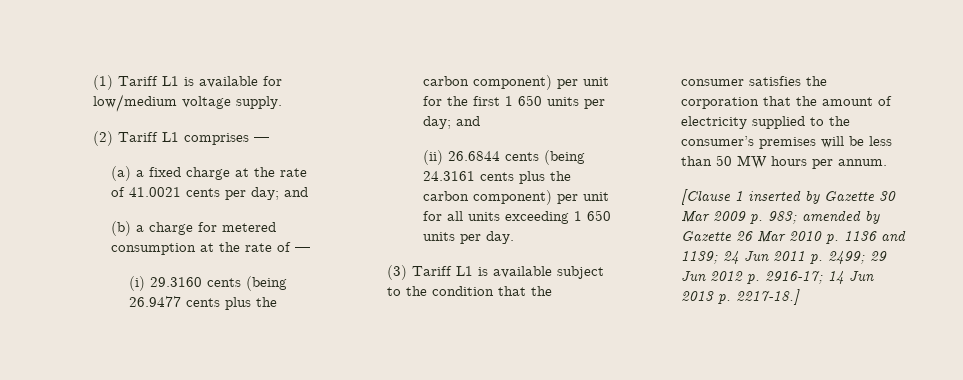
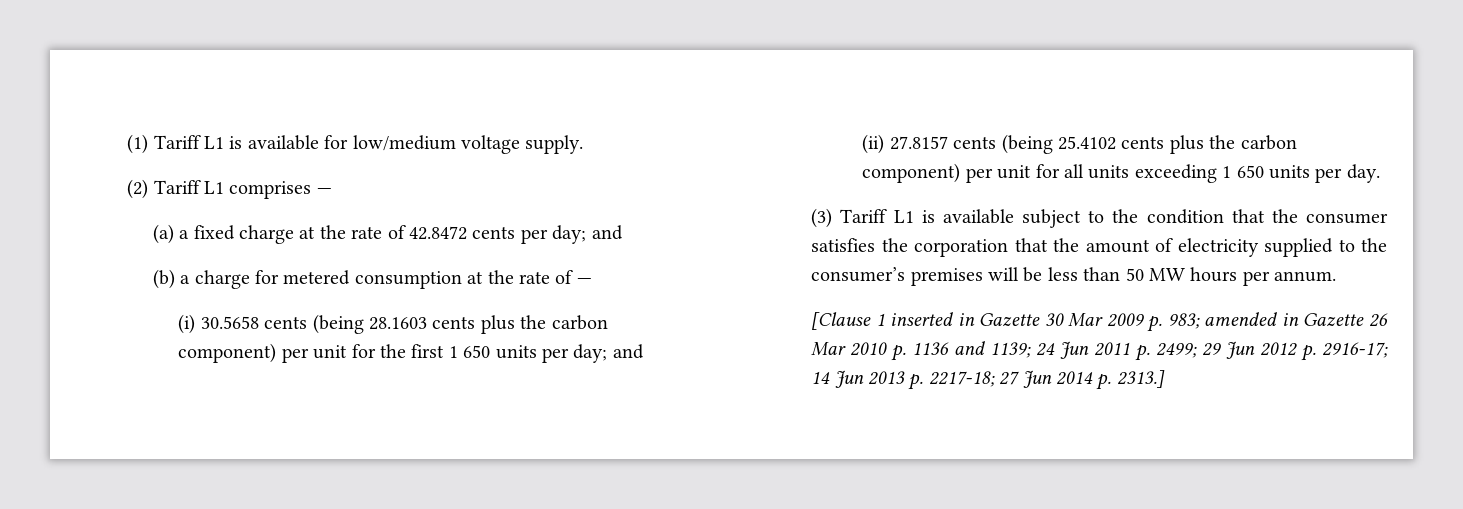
[128,187,181,197] 41.0021 -> [409,226,468,240] 42.8472
[149,276,287,291] [128,296,181,307] 29.3160 cents (being 26.9477 -> [200,314,428,334] 30.5658 cents (being 28.1603
[447,150,585,165] [422,171,475,181] 26.6844 cents (being 24.3161 -> [889,134,1117,154] 27.8157 cents (being 25.4102
[804,191,820,204] by -> [957,313,975,326] in
[864,211,880,224] by -> [1281,313,1299,326] in
[735,289,800,305] 2217-18.] -> [928,370,1165,390] 2217-18; 27 Jun 2014 p. 2313.]

